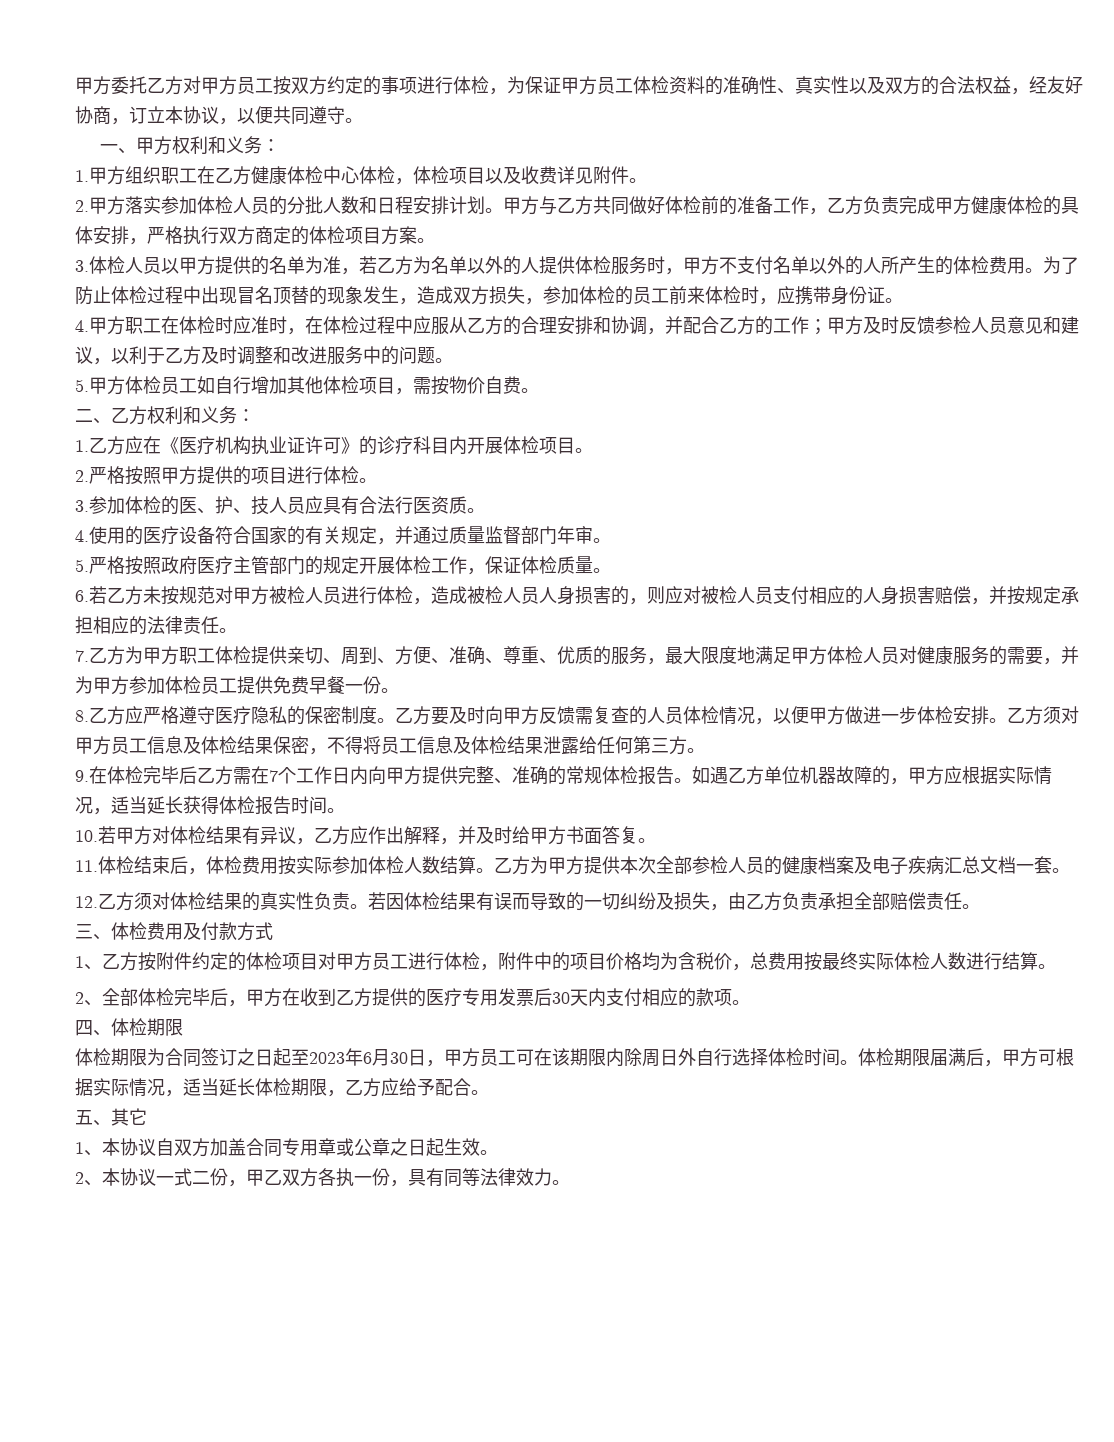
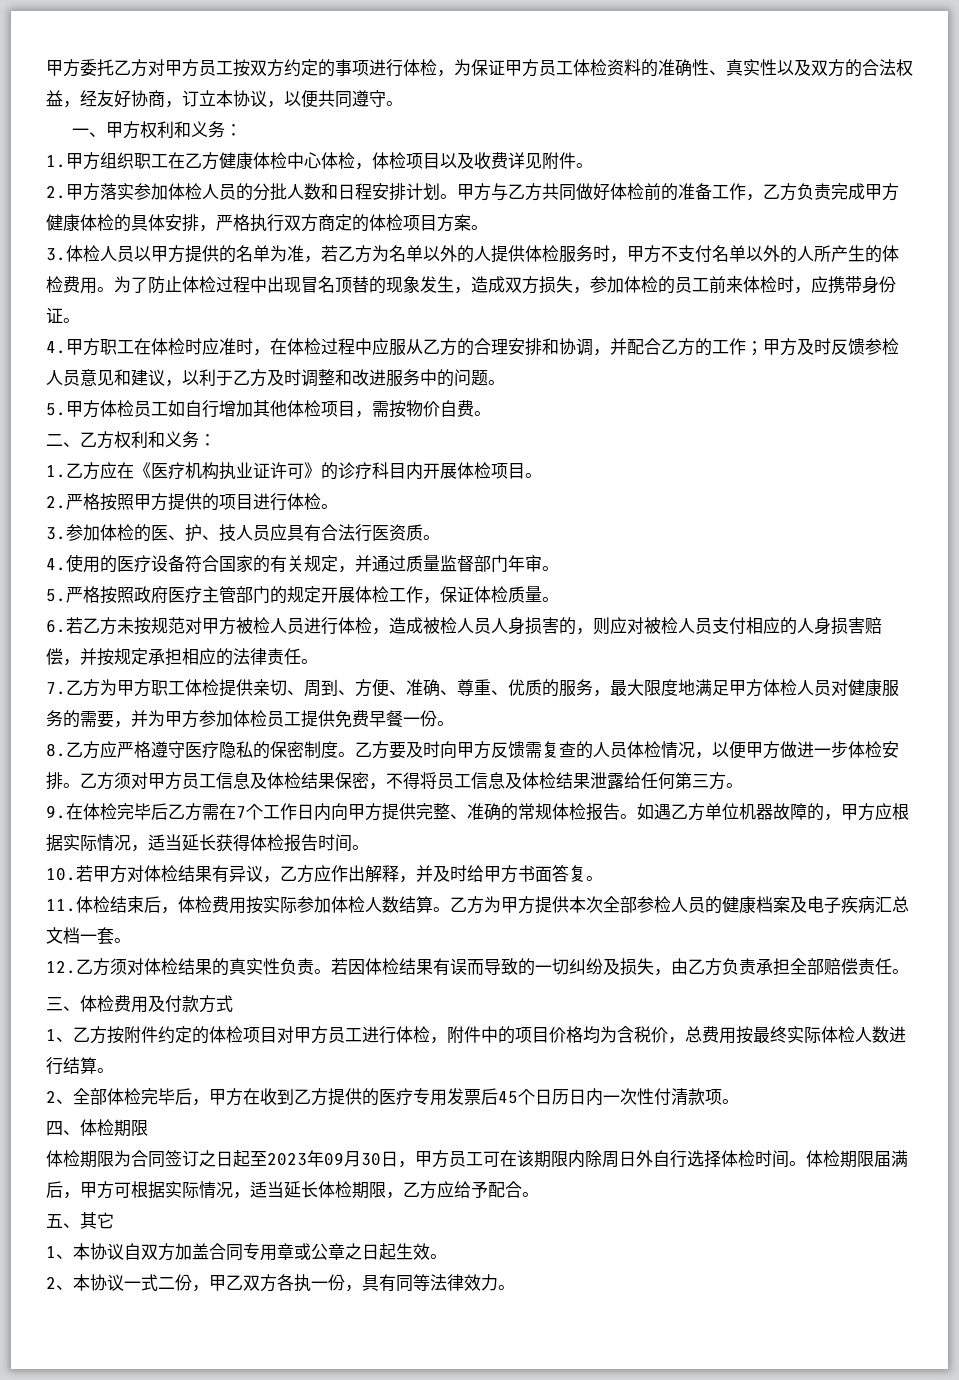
[552,988,696,1007] 30天内支付相应的 -> [498,1088,688,1106] 45个日历日内一次性付清
[363,1052,372,1064] 6 -> [324,1152,344,1166] 09

